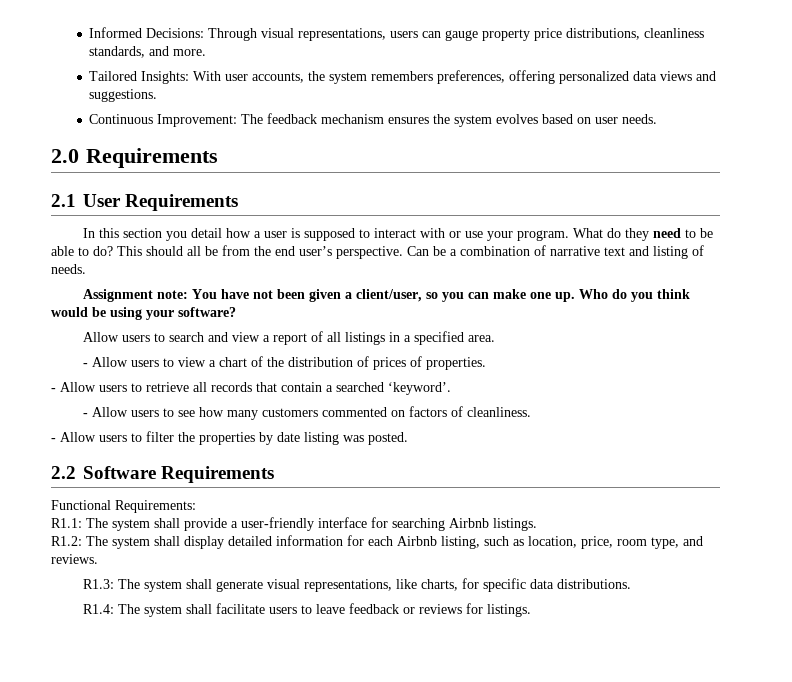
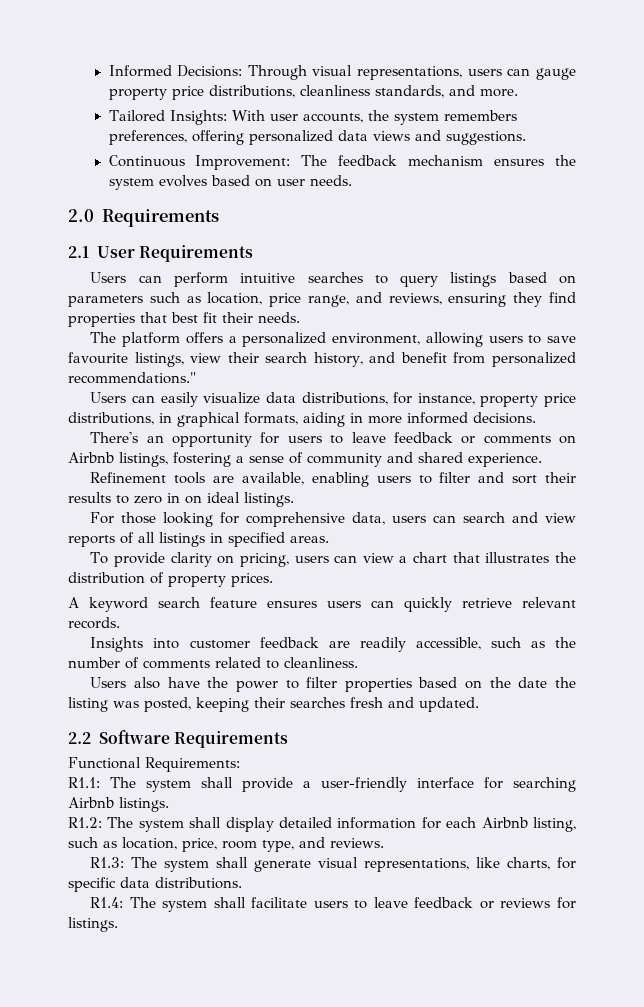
[83,228,714,241] [51,245,704,259] [51,264,86,274] [83,289,691,302] [51,307,236,320] [83,332,166,342] In this section you detail how a user is supposed to interact with or use your program. What do they need to be able to do? This should all be from the end user’s perspective. Can be a combination of narrative text and listing of needs. // Assignment note: You have not been given a client/user, so you can make one up. Who do you think would be using your software? // Allow users to -> [90,272,576,287] [68,292,576,307] [68,312,300,327] [90,332,576,347] [68,352,576,367] [68,372,196,384] [90,392,577,407] [68,412,536,427] [90,432,576,447] [68,452,542,467] [90,472,576,487] [68,492,294,507] [90,512,457,527] Users can perform intuitive searches to query listings based on parameters such as location, price range, and reviews, ensuring they find properties that best fit their needs. // The platform offers a personalized environment, allowing users to save favourite listings, view their search history, and benefit from personalized recommendations." // Users can easily visualize data distributions, for instance, property price distributions, in graphical formats, aiding in more informed decisions. // There's an opportunity for users to leave feedback or comments on Airbnb listings, fostering a sense of community and shared experience. // Refinement tools are available, enabling users to filter and sort their results to zero in on ideal listings. // For those looking for comprehensive data, users can
[263,333,308,345] a report -> [68,535,115,547] reports
[404,331,496,345] [83,357,175,367] a specified area. // - Allow users to -> [228,532,329,547] [90,552,358,567] specified areas. // To provide clarity on pricing, users can
[251,356,264,367] of -> [452,552,550,563] that illustrates
[373,356,487,370] [51,382,451,395] [83,406,532,420] [51,431,408,445] prices of properties. // - Allow users to retrieve all records that contain a searched ‘keyword’. // - Allow users to see how many customers commented on factors of cleanliness. // - Allow users to filter the properties by date listing was posted. -> [168,573,273,587] [68,597,576,612] [68,617,120,629] [90,637,577,652] [68,657,358,669] [90,677,577,692] [68,697,479,712] property prices. // A keyword search feature ensures users can quickly retrieve relevant records. // Insights into customer feedback are readily accessible, such as the number of comments related to cleanliness. // Users also have the power to filter properties based on the date the listing was posted, keeping their searches fresh and updated.

